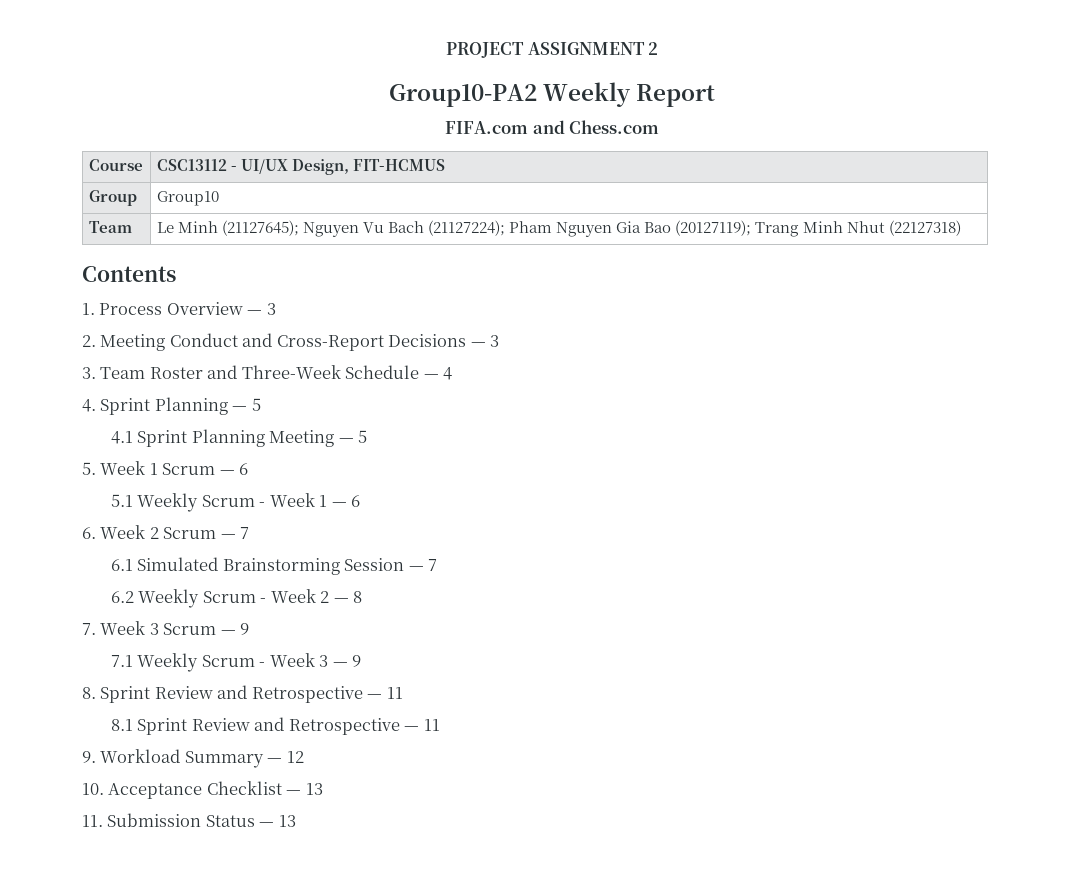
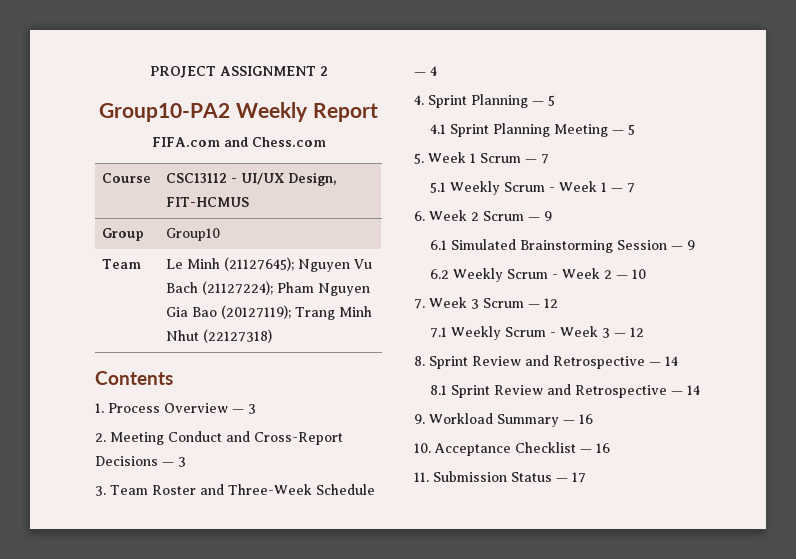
[239,463,249,475] 6 -> [541,154,549,164] 7
[351,495,361,507] 6 -> [627,183,636,193] 7
[240,527,250,539] 7 -> [544,211,552,221] 9
[428,559,438,571] 7 -> [687,240,696,250] 9
[353,591,363,603] 8 -> [632,269,647,279] 10
[240,623,250,635] 9 -> [544,298,558,308] 12
[352,655,362,667] 9 -> [630,327,645,337] 12
[386,687,403,699] 11 -> [665,356,678,366] 14
[423,719,440,731] 11 -> [687,385,701,395] 14
[286,751,304,763] 12 -> [579,414,593,424] 16
[305,783,323,795] 13 -> [596,443,610,453] 16
[278,815,296,827] 13 -> [572,472,586,483] 17

